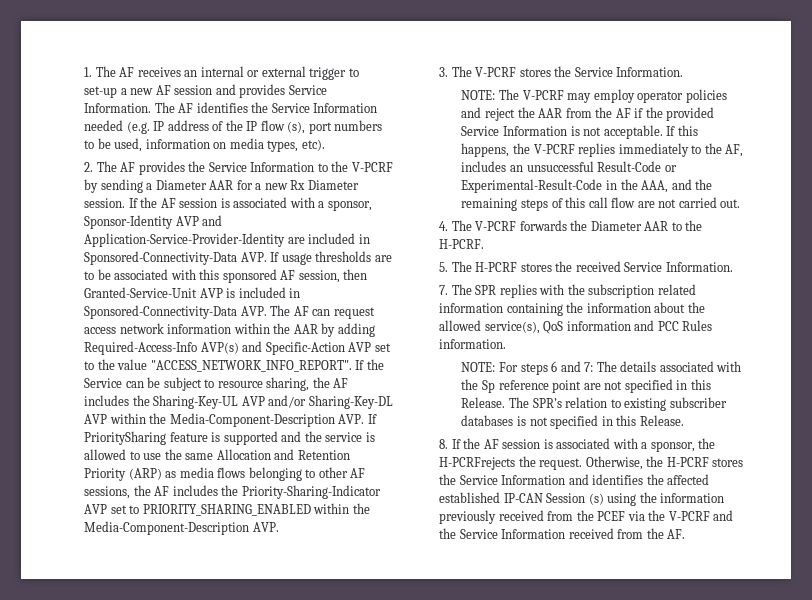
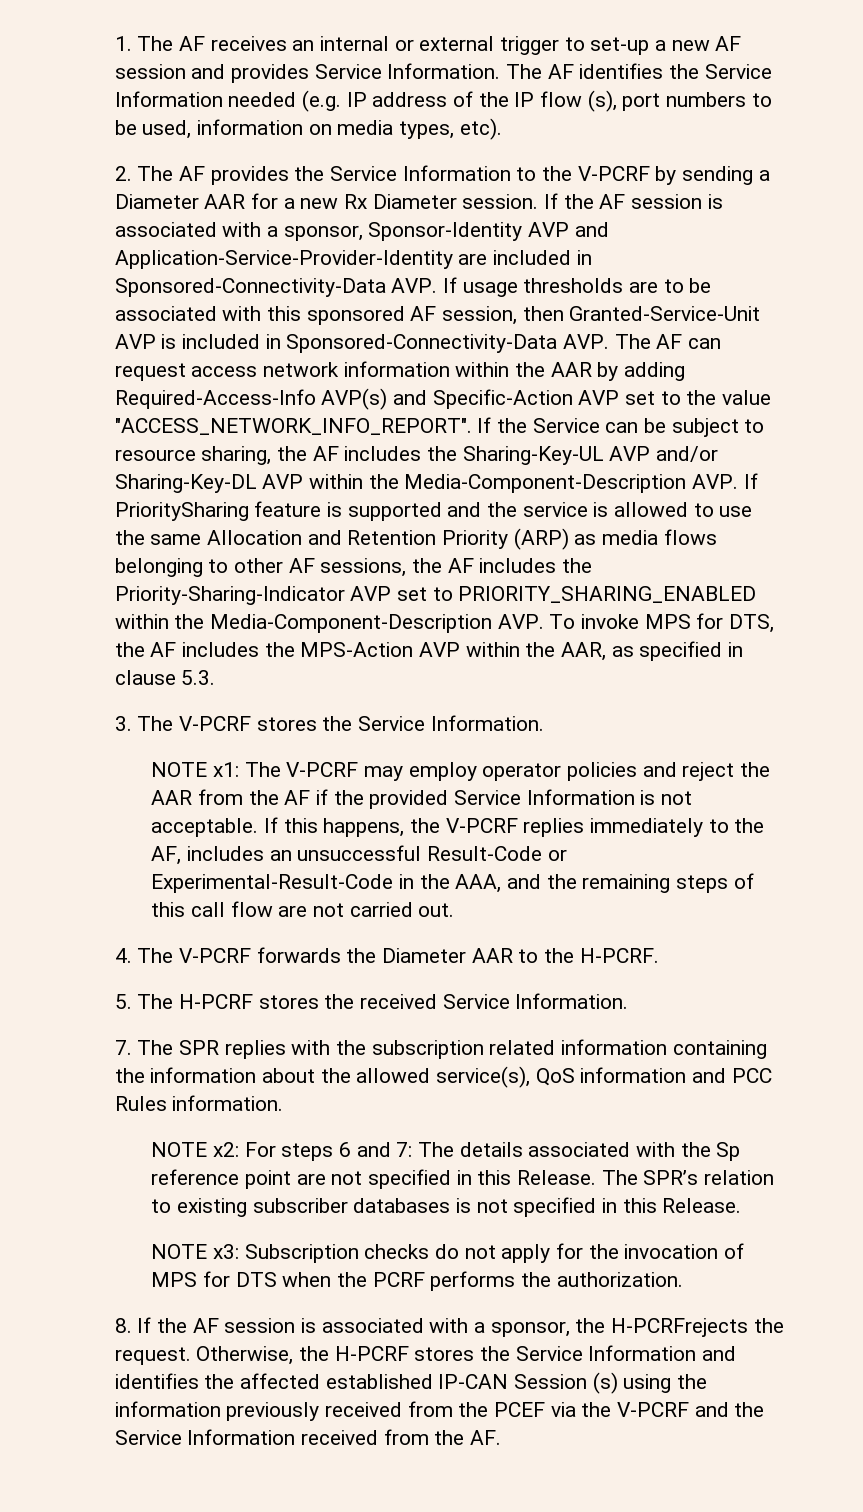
(279, 527) none -> [549,613,774,633] [114,641,743,661] [114,670,216,685] To invoke MPS for DTS, the AF includes the MPS-Action AVP within the AAR, as specified in clause 5.3.
[461,90,496,100] NOTE: -> [151,762,239,777] NOTE x1:
[461,362,496,372] NOTE: -> [151,1142,239,1157] NOTE x2:
(684, 420) none -> [151,1243,744,1263] [151,1271,683,1291] // NOTE x3: Subscription checks do not apply for the invocation of MPS for DTS when the PCRF performs the authorization.

